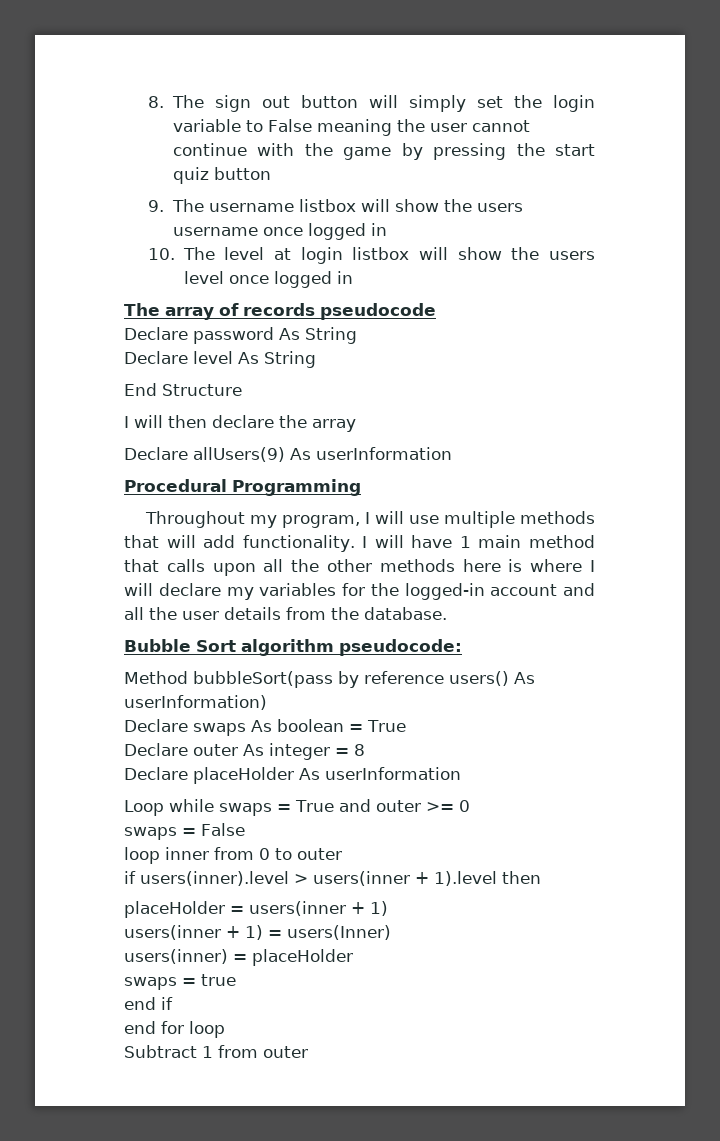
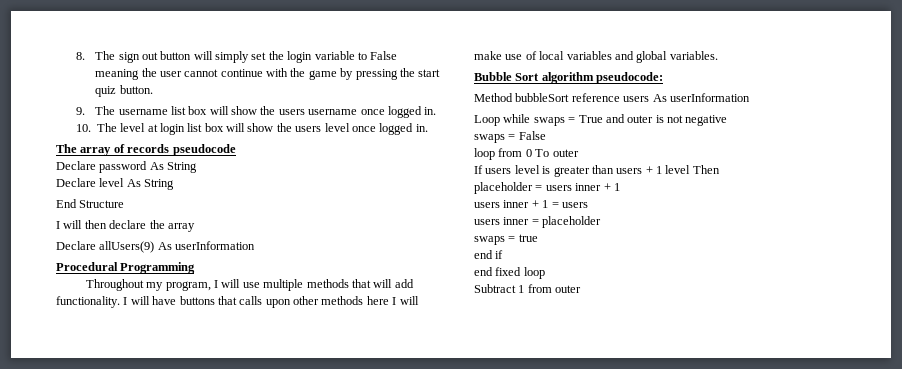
[213,167,271,180] button -> [119,85,153,94] button.
[298,199,356,212] listbox -> [170,106,208,115] list box
[370,223,387,236] in -> [424,107,437,115] in.
[352,247,410,260] listbox -> [187,123,224,132] list box
[336,271,353,284] in -> [415,124,428,132] in.
[459,535,595,548] 1 main method -> [179,296,215,305] buttons
[263,559,320,572] all the -> (291, 303) none
[508,559,596,572] [124,583,595,600] [124,607,447,620] is where I will declare my variables for the logged-in account and all the user details from the database. -> [392,296,419,305] [474,51,718,63] I will make use of local variables and global variables.
[193,671,535,688] [124,695,267,710] [124,719,406,736] [124,743,365,760] [124,767,294,784] bubbleSort(pass by reference users() As userInformation) // Declare swaps As boolean = True // Declare outer As integer = 8 // Declare placeHolder -> [515,93,650,102] bubbleSort reference users
[425,800,470,812] >= 0 -> [655,115,728,126] is not negative
[165,847,209,860] inner -> (495, 154) none
[275,848,292,860] to -> [535,149,550,157] To
[124,871,541,886] [124,901,388,918] [124,925,391,940] [124,949,353,966] if users(inner).level > users(inner + 1).level then // placeHolder = users(inner + 1) // users(inner + 1) = users(Inner) // users(inner) = placeHolder -> [474,165,720,177] [474,182,620,194] [474,200,588,208] [474,216,602,228] If users level is greater than users + 1 level Then // placeholder = users inner + 1 // users inner + 1 = users // users inner = placeholder
[161,1021,184,1034] for -> [495,267,522,276] fixed

